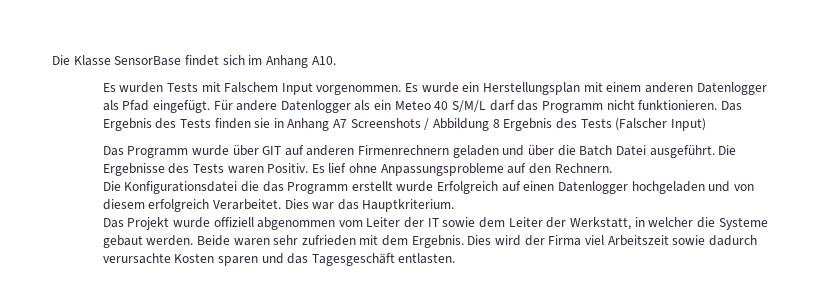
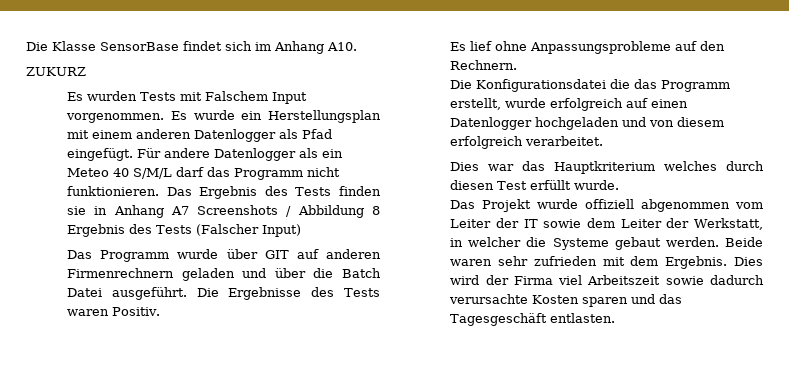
(336, 60) none -> [26,67,86,76] // ZUKURZ
(309, 168) none -> (161, 311) //
[351,181,499,194] erstellt wurde Erfolgreich -> [450,98,624,111] erstellt, wurde erfolgreich
[212,199,281,210] Verarbeitet. -> [525,136,604,146] verarbeitet. //
[362,199,455,212] Hauptkriterium. -> [554,161,764,174] [450,180,620,190] Hauptkriterium welches durch diesen Test erfüllt wurde.

